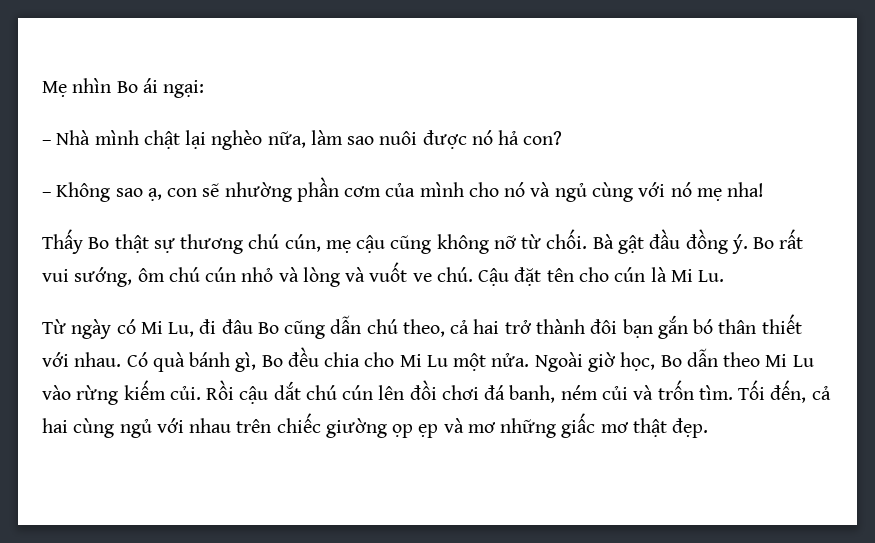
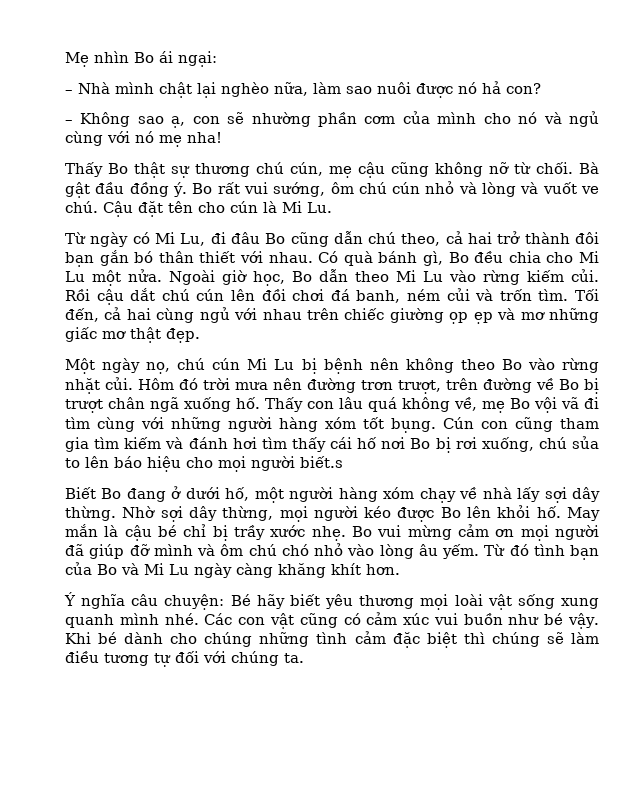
(709, 428) none -> [65,358,599,374] [65,377,599,394] [65,397,599,413] [65,417,599,433] [65,436,599,453] [65,456,343,472] [65,486,600,503] [65,505,601,522] [65,524,599,541] [65,543,599,560] [65,562,400,578] [64,592,599,610] [65,612,600,629] [65,631,600,648] [65,651,304,667] // Một ngày nọ, chú cún Mi Lu bị bệnh nên không theo Bo vào rừng nhặt củi. Hôm đó trời mưa nên đường trơn trượt, trên đường về Bo bị trượt chân ngã xuống hố. Thấy con lâu quá không về, mẹ Bo vội vã đi tìm cùng với những người hàng xóm tốt bụng. Cún con cũng tham gia tìm kiếm và đánh hơi tìm thấy cái hố nơi Bo bị rơi xuống, chú sủa to lên báo hiệu cho mọi người biết.s // Biết Bo đang ở dưới hố, một người hàng xóm chạy về nhà lấy sợi dây thừng. Nhờ sợi dây thừng, mọi người kéo được Bo lên khỏi hố. May mắn là cậu bé chỉ bị trầy xước nhẹ. Bo vui mừng cảm ơn mọi người đã giúp đỡ mình và ôm chú chó nhỏ vào lòng âu yếm. Từ đó tình bạn của Bo và Mi Lu ngày càng khăng khít hơn. // Ý nghĩa câu chuyện: Bé hãy biết yêu thương mọi loài vật sống xung quanh mình nhé. Các con vật cũng có cảm xúc vui buồn như bé vậy. Khi bé dành cho chúng những tình cảm đặc biệt thì chúng sẽ làm điều tương tự đối với chúng ta.

